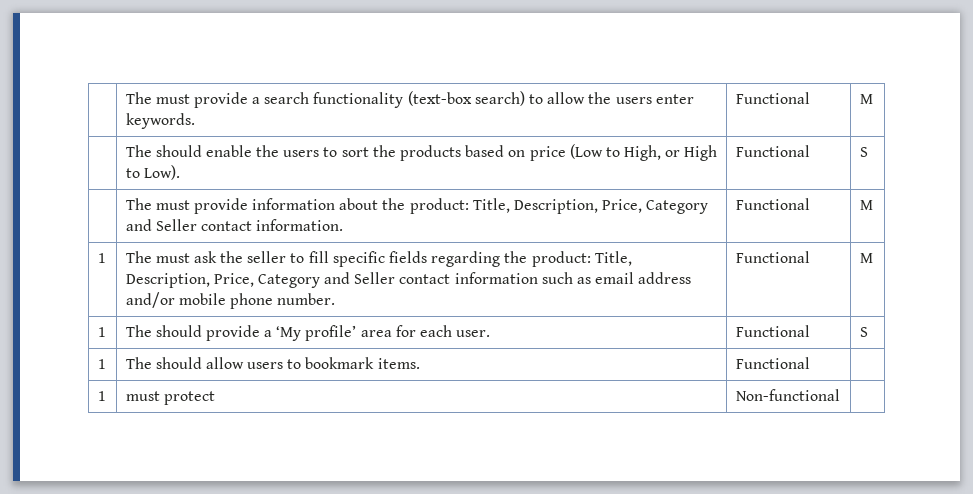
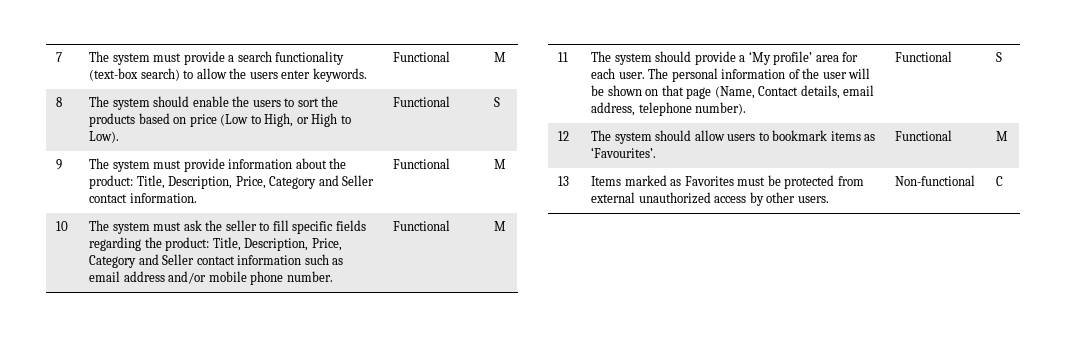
[125,92,152,104] | The -> [56,52,63,62] [89,51,150,65] 7 | The system
[125,145,152,157] | The -> [56,97,63,107] [89,96,150,110] 8 | The system
[125,198,152,210] | The -> [56,159,63,170] [89,158,150,172] 9 | The system
[97,253,106,263] [125,251,152,263] 1 | The -> [56,221,69,231] [89,220,150,234] 10 | The system
[97,327,106,337] [125,325,152,337] 1 | The -> [558,52,569,62] [591,51,652,65] 11 | The system
[735,325,810,337] [859,327,868,337] [97,359,106,369] [125,357,152,369] | Functional | S // 1 | The -> [648,68,871,82] [591,85,875,99] [591,102,747,116] [895,51,953,62] [996,52,1003,62] [558,131,570,141] [591,130,652,144] The personal information of the user will be shown on that page (Name, Contact details, email address, telephone number). | Functional | S // 12 | The system
[377,358,420,369] [735,357,810,369] [97,391,106,401] [125,391,215,405] items. | Functional | // 1 | must protect -> [830,131,876,141] [591,147,657,158] [895,130,953,141] [996,131,1009,141] [558,176,570,186] [591,175,864,189] [591,192,829,206] items as ‘Favourites’. | Functional | M // 13 | Items marked as Favorites must be protected from external unauthorized access by other users.
(840, 395) none -> [996,176,1004,186] C

